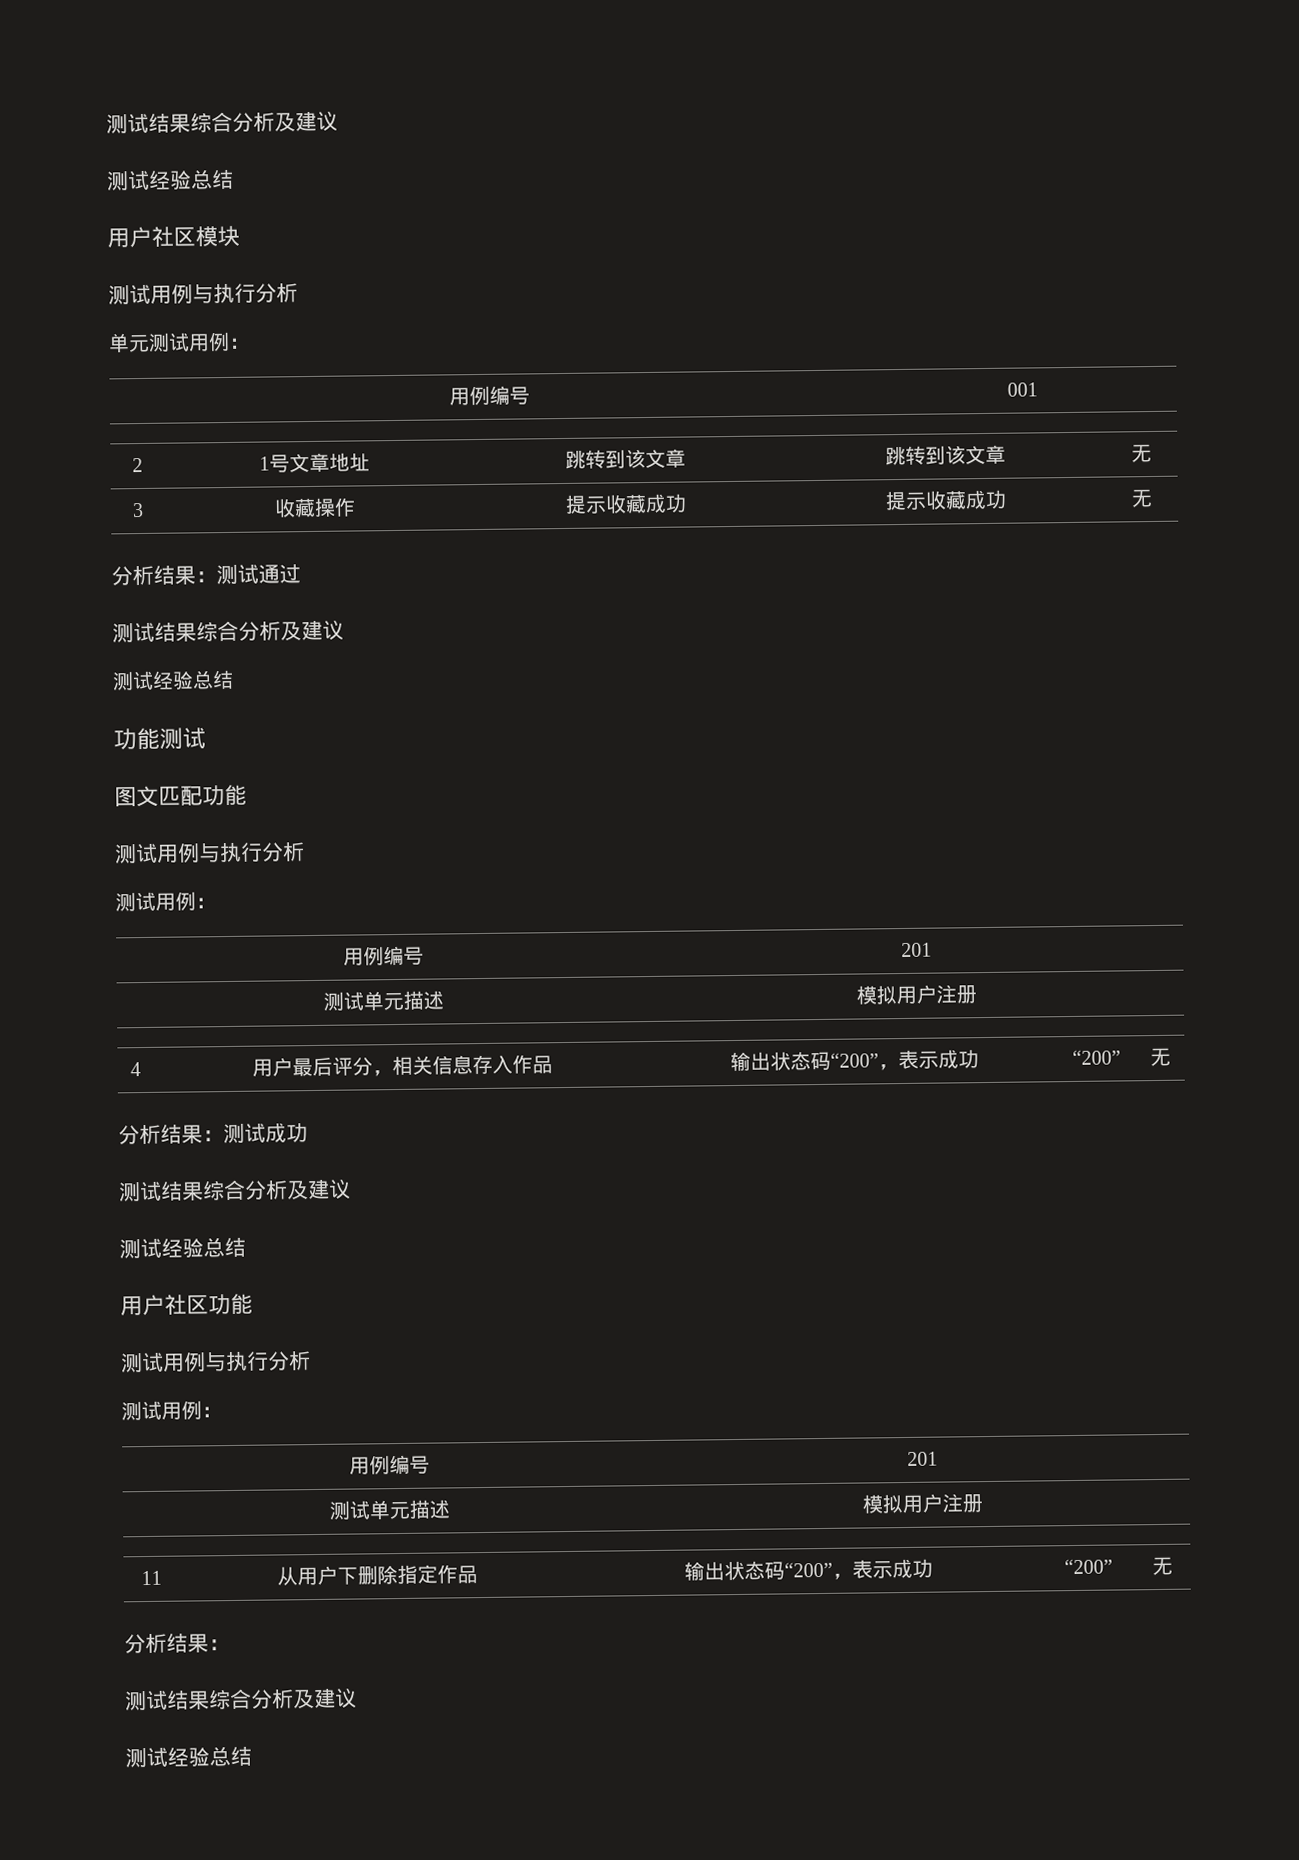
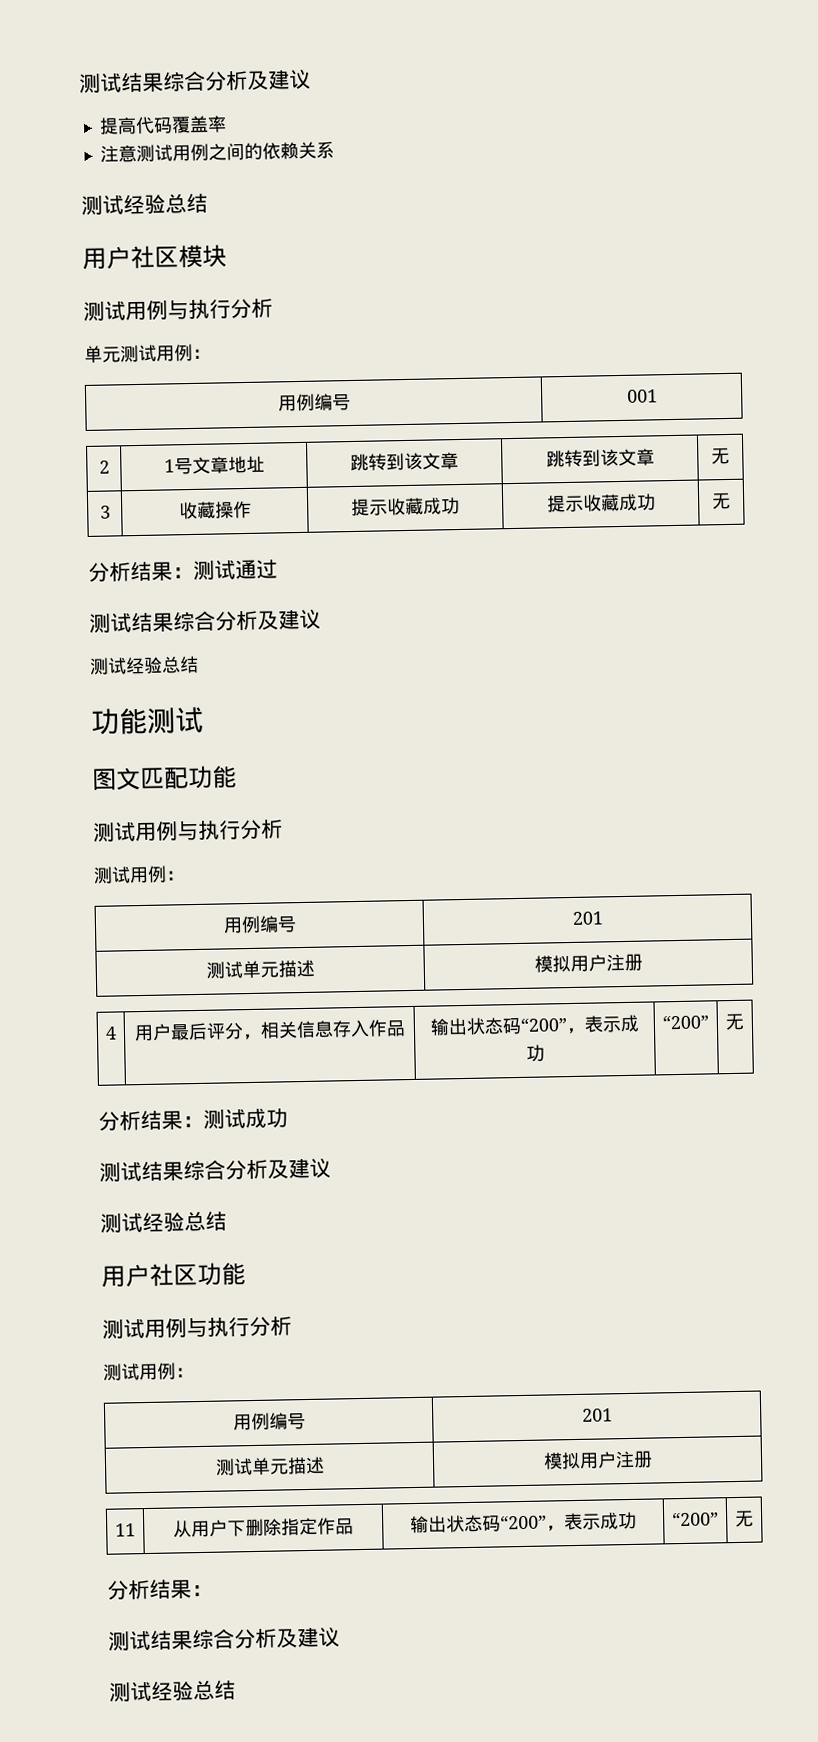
[106,111,338,134] 测试结果综合分析及建议 -> [79,69,311,94] [98,115,227,135] [99,141,335,163] 测试结果综合分析及建议 // 提高代码覆盖率 // 注意测试用例之间的依赖关系

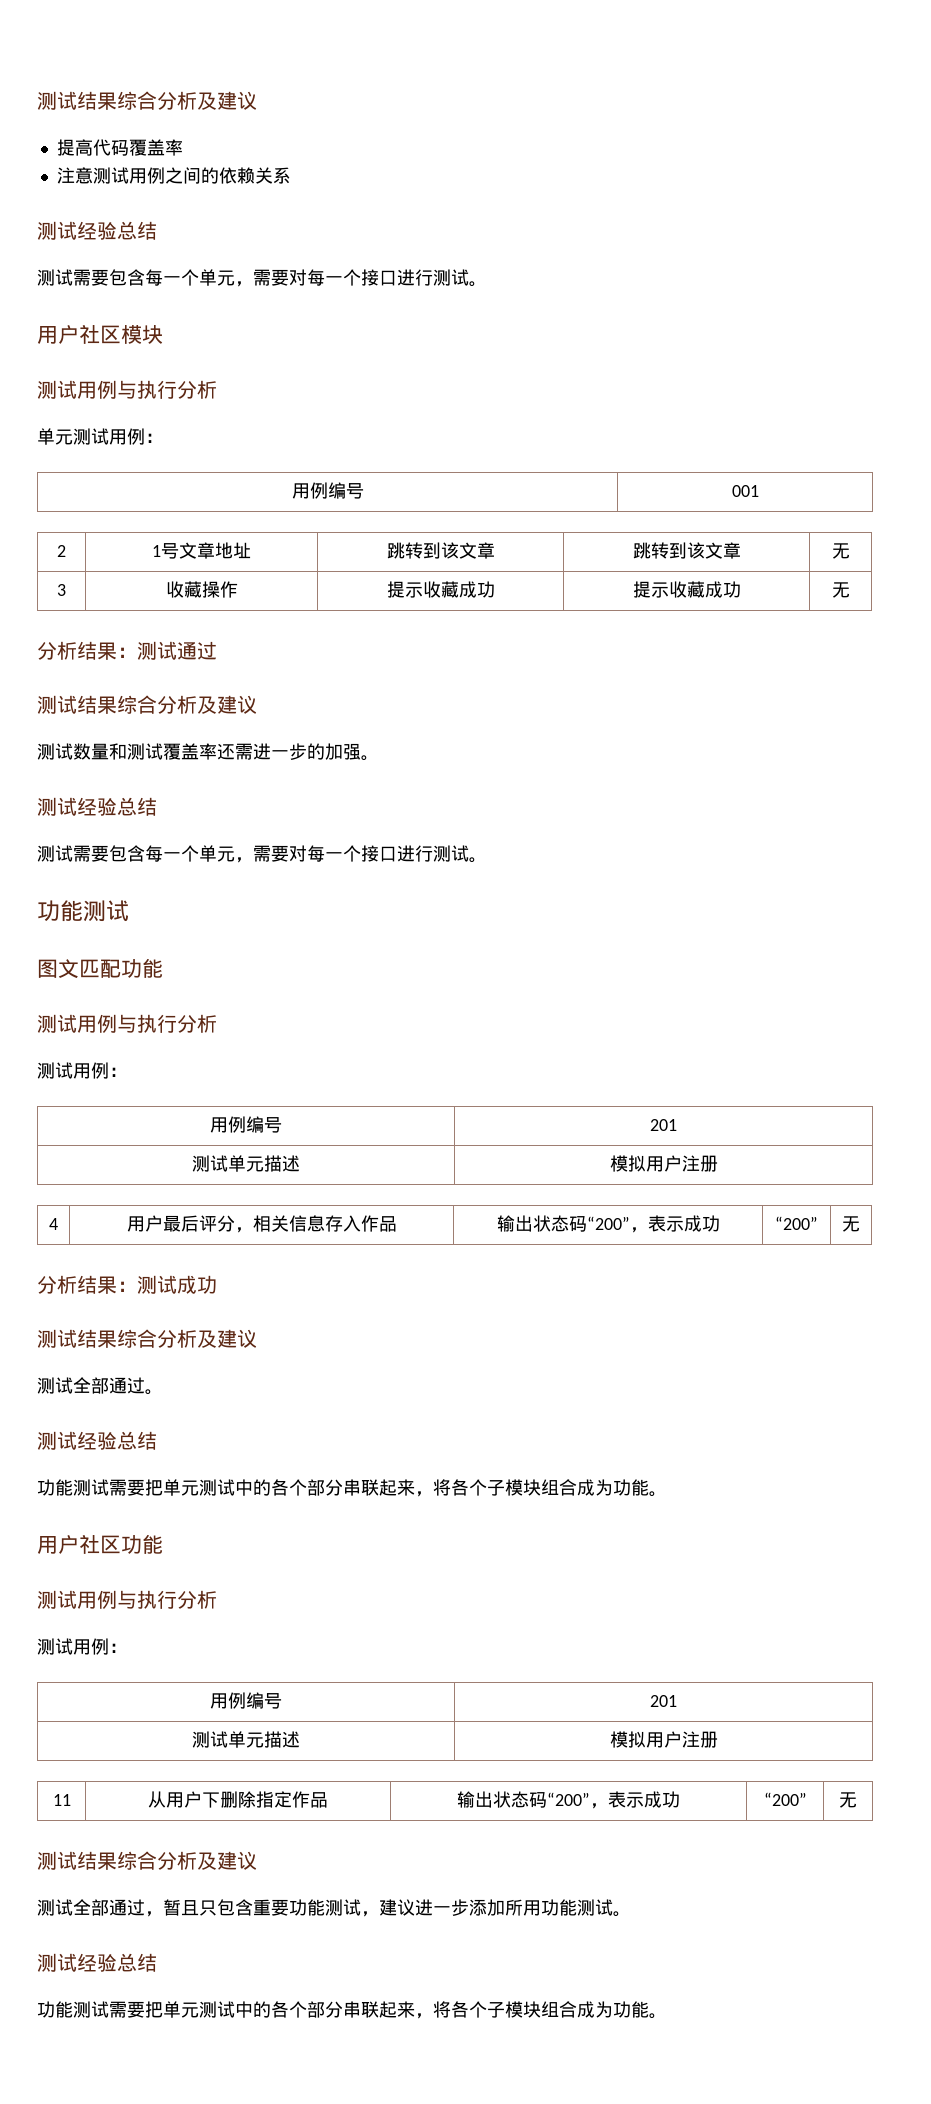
(208, 203) none -> [37,269,487,287] // 测试需要包含每一个单元，需要对每一个接口进行测试。
[125,655,199,675] 经验总结 -> [73,743,379,761] [37,797,157,816] [37,845,487,863] 数量和测试覆盖率还需进一步的加强。 // 测试经验总结 // 测试需要包含每一个单元，需要对每一个接口进行测试。
[100,1210,227,1233] // 测试经验总结 -> [37,1377,163,1395] [37,1431,157,1450] [37,1479,667,1497] // 测试全部通过。 // 测试经验总结 // 功能测试需要把单元测试中的各个部分串联起来，将各个子模块组合成为功能。
[107,1579,213,1600] [108,1627,340,1651] [109,1679,236,1702] // 分析结果： // 测试结果综合分析及建议 // 测试经验总结 -> [37,1851,257,1870] [37,1899,631,1917] [37,1953,157,1972] [37,2001,667,2019] // 测试结果综合分析及建议 // 测试全部通过，暂且只包含重要功能测试，建议进一步添加所用功能测试。 // 测试经验总结 // 功能测试需要把单元测试中的各个部分串联起来，将各个子模块组合成为功能。

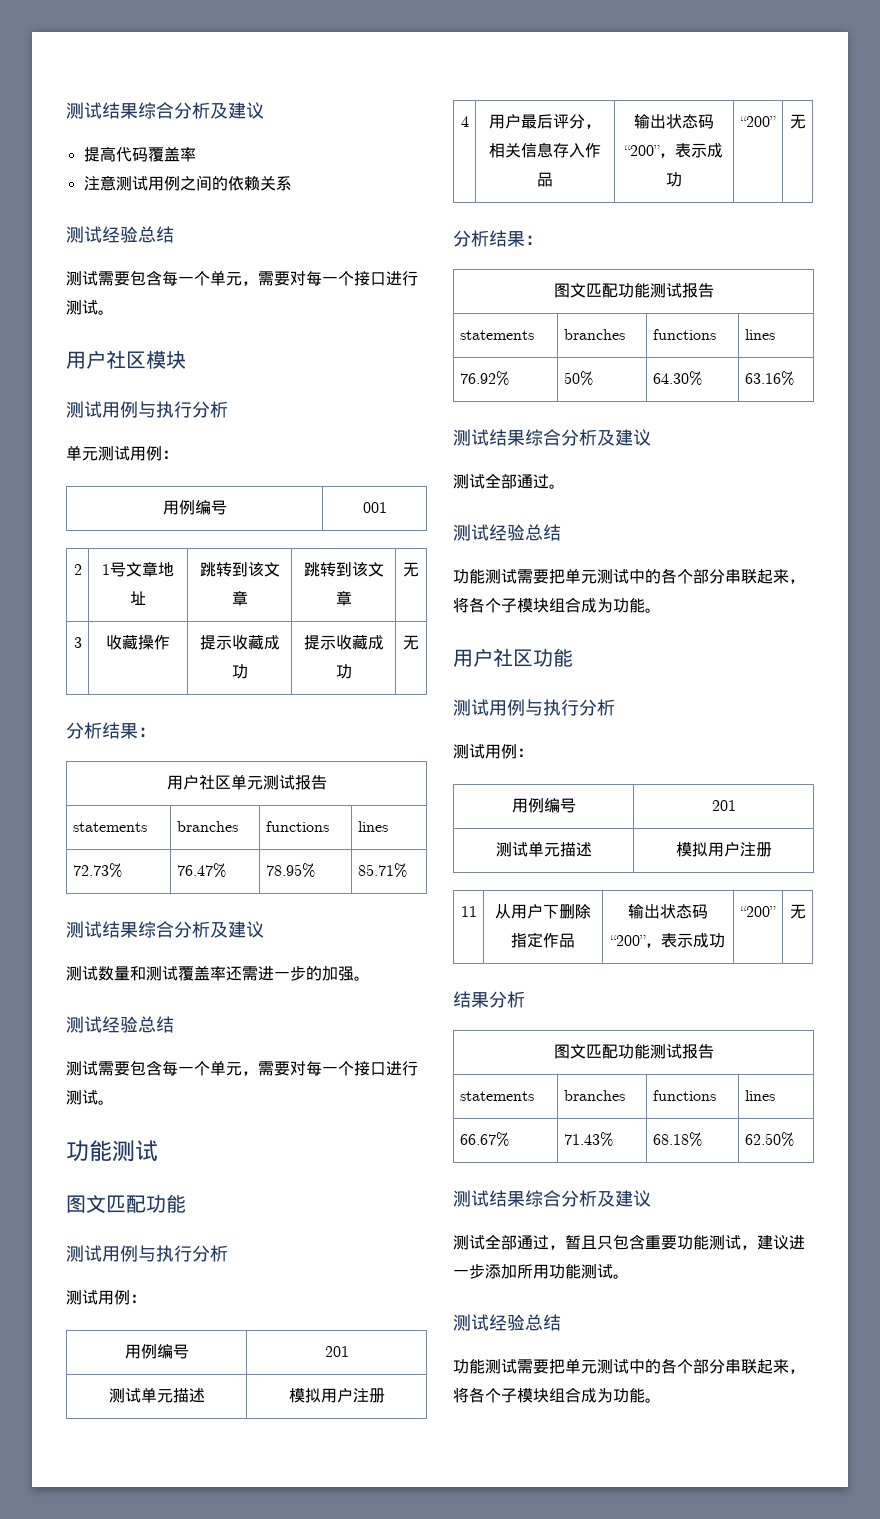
[137,641,217,660] 测试通过 -> [166,774,327,790] [72,822,147,832] [176,821,238,832] [265,821,329,832] [357,821,388,832] [72,863,122,878] [176,863,226,878] [265,863,315,878] [357,863,407,878] // 用户社区单元测试报告 // statements | branches | functions | lines // 72.73% | 76.47% | 78.95% | 85.71%
[137,1275,217,1294] 测试成功 -> [553,283,714,298] [459,330,534,340] [563,329,625,340] [652,329,716,340] [744,329,775,340] [459,371,509,386] [563,371,593,386] [652,371,702,386] [744,371,794,386] // 图文匹配功能测试报告 // statements | branches | functions | lines // 76.92% | 50% | 64.30% | 63.16%
(857, 1800) none -> [453,991,525,1008] [553,1044,714,1059] [459,1091,534,1101] [563,1090,625,1101] [652,1090,716,1101] [744,1090,775,1101] [459,1132,509,1147] [563,1132,613,1147] [652,1132,702,1147] [744,1132,794,1147] // 结果分析 // 图文匹配功能测试报告 // statements | branches | functions | lines // 66.67% | 71.43% | 68.18% | 62.50%

